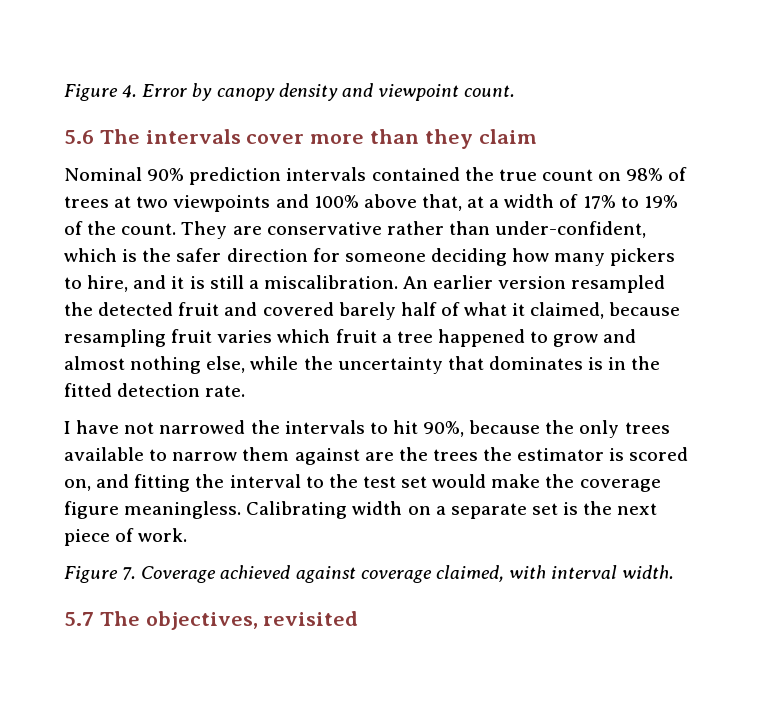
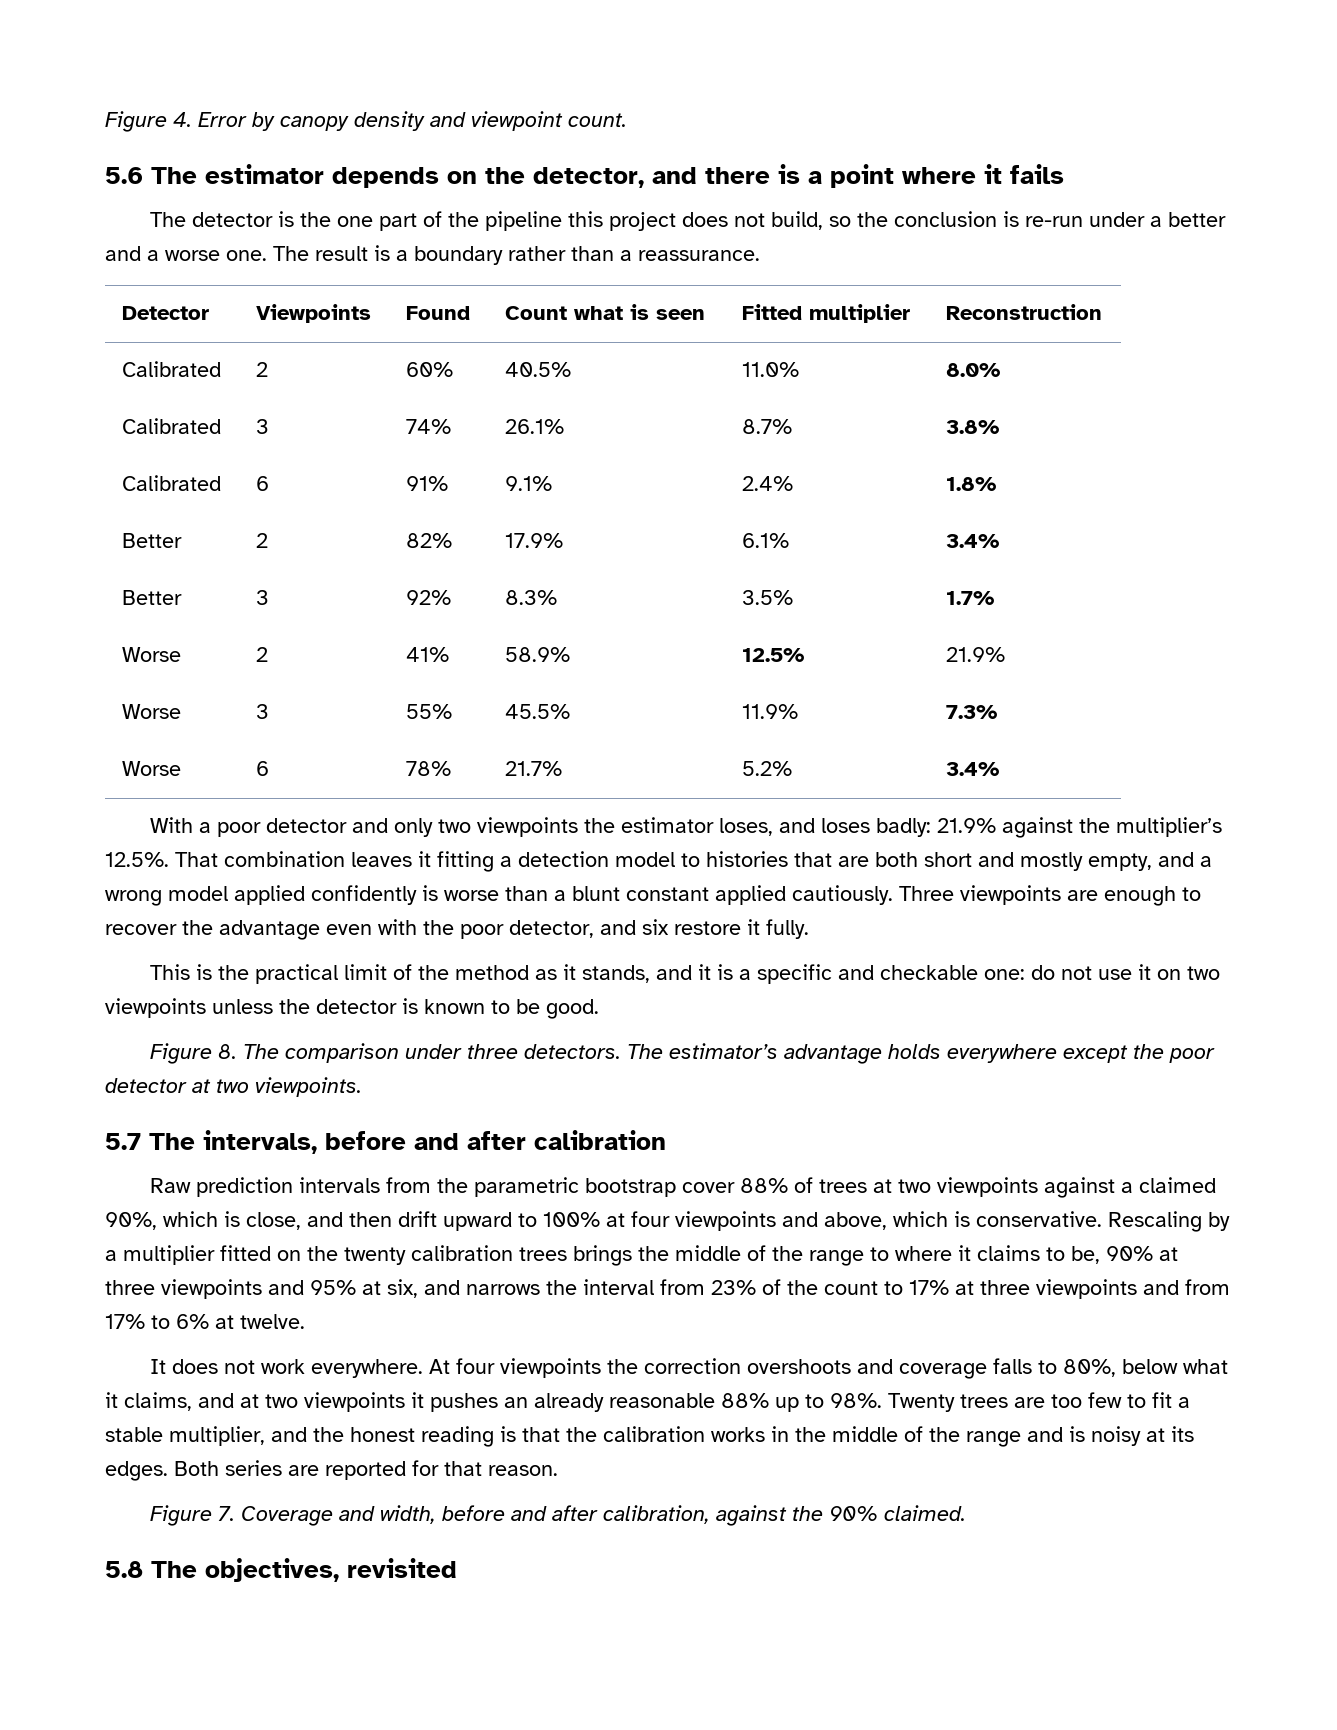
[145,129,537,149] [64,167,664,185] intervals cover more than they claim // Nominal 90% prediction intervals contained the true count on 98% -> [205,164,1064,188] [150,211,1227,231] [105,245,760,265] [122,306,210,320] [256,304,372,323] [406,306,471,320] [505,304,706,320] [742,304,911,323] [946,304,1103,320] [122,361,222,377] [256,362,269,377] [406,362,454,377] [505,362,572,377] [742,362,800,377] [946,363,1002,377] [122,418,222,434] [256,419,270,434] [406,419,452,434] [505,419,565,434] [742,419,793,434] [946,420,1001,434] [122,475,222,491] [256,476,270,491] [406,476,449,491] [505,476,553,491] [742,476,794,491] [946,477,998,491] [122,533,183,548] [256,533,269,548] [406,533,453,548] [505,533,564,548] [742,533,790,548] [946,534,1001,548] [122,590,183,605] [256,590,270,605] [406,590,452,605] [505,590,558,605] [742,590,794,605] [946,591,996,605] [122,647,182,662] [256,647,269,662] [406,647,450,662] [505,647,571,662] [742,648,806,662] [946,647,1006,662] [122,704,182,719] [256,704,270,719] [406,704,453,719] [505,704,571,719] [742,704,799,719] [946,705,999,719] [122,761,182,776] [256,761,270,776] [406,761,452,776] [505,761,563,776] [742,761,793,776] [946,762,1001,776] [150,817,1223,838] [105,851,1212,872] [105,885,1201,906] [105,919,809,940] [150,964,1221,984] [105,998,599,1019] [150,1043,1216,1064] [105,1077,362,1097] [105,1130,666,1154] [150,1177,789,1197] estimator depends on the detector, and there is a point where it fails // The detector is the one part of the pipeline this project does not build, so the conclusion is re-run under a better and a worse one. The result is a boundary rather than a reassurance. // Detector | Viewpoints | Found | Count what is seen | Fitted multiplier | Reconstruction // Calibrated | 2 | 60% | 40.5% | 11.0% | 8.0% // Calibrated | 3 | 74% | 26.1% | 8.7% | 3.8% // Calibrated | 6 | 91% | 9.1% | 2.4% | 1.8% // Better | 2 | 82% | 17.9% | 6.1% | 3.4% // Better | 3 | 92% | 8.3% | 3.5% | 1.7% // Worse | 2 | 41% | 58.9% | 12.5% | 21.9% // Worse | 3 | 55% | 45.5% | 11.9% | 7.3% // Worse | 6 | 78% | 21.7% | 5.2% | 3.4% // With a poor detector and only two viewpoints the estimator loses, and loses badly: 21.9% against the multiplier’s 12.5%. That combination leaves it fitting a detection model to histories that are both short and mostly empty, and a wrong model applied confidently is worse than a blunt constant applied cautiously. Three viewpoints are enough to recover the advantage even with the poor detector, and six restore it fully. // This is the practical limit of the method as it stands, and it is a specific and checkable one: do not use it on two viewpoints unless the detector is known to be good. // Figure 8. The comparison under three detectors. The estimator’s advantage holds everywhere except the poor detector at two viewpoints. // 5.7 The intervals, before and after calibration // Raw prediction intervals from the parametric bootstrap cover 88%
[275,194,678,211] [64,221,647,239] [64,248,676,266] [64,275,666,293] [64,302,681,320] [64,329,637,347] [64,356,661,374] [64,383,246,397] [64,420,670,438] [64,447,689,465] [64,474,661,492] [64,501,658,519] [64,528,188,546] [64,565,675,583] [64,612,94,626] and 100% above that, at a width of 17% to 19% of the count. They are conservative rather than under-confident, which is the safer direction for someone deciding how many pickers to hire, and it is still a miscalibration. An earlier version resampled the detected fruit and covered barely half of what it claimed, because resampling fruit varies which fruit a tree happened to grow and almost nothing else, while the uncertainty that dominates is in the fitted detection rate. // I have not narrowed the intervals to hit 90%, because the only trees available to narrow them against are the trees the estimator is scored on, and fitting the interval to the test set would make the coverage figure meaningless. Calibrating width on a separate set is the next piece of work. // Figure 7. Coverage achieved against coverage claimed, with interval width. // 5.7 -> [1044,1177,1217,1198] [105,1211,1230,1232] [105,1245,1178,1266] [105,1279,1230,1299] [105,1314,305,1329] [150,1358,1229,1379] [105,1392,1190,1412] [105,1426,1194,1447] [105,1460,558,1481] [150,1505,967,1526] [105,1561,143,1578] against a claimed 90%, which is close, and then drift upward to 100% at four viewpoints and above, which is conservative. Rescaling by a multiplier fitted on the twenty calibration trees brings the middle of the range to where it claims to be, 90% at three viewpoints and 95% at six, and narrows the interval from 23% of the count to 17% at three viewpoints and from 17% to 6% at twelve. // It does not work everywhere. At four viewpoints the correction overshoots and coverage falls to 80%, below what it claims, and at two viewpoints it pushes an already reasonable 88% up to 98%. Twenty trees are too few to fit a stable multiplier, and the honest reading is that the calibration works in the middle of the range and is noisy at its edges. Both series are reported for that reason. // Figure 7. Coverage and width, before and after calibration, against the 90% claimed. // 5.8

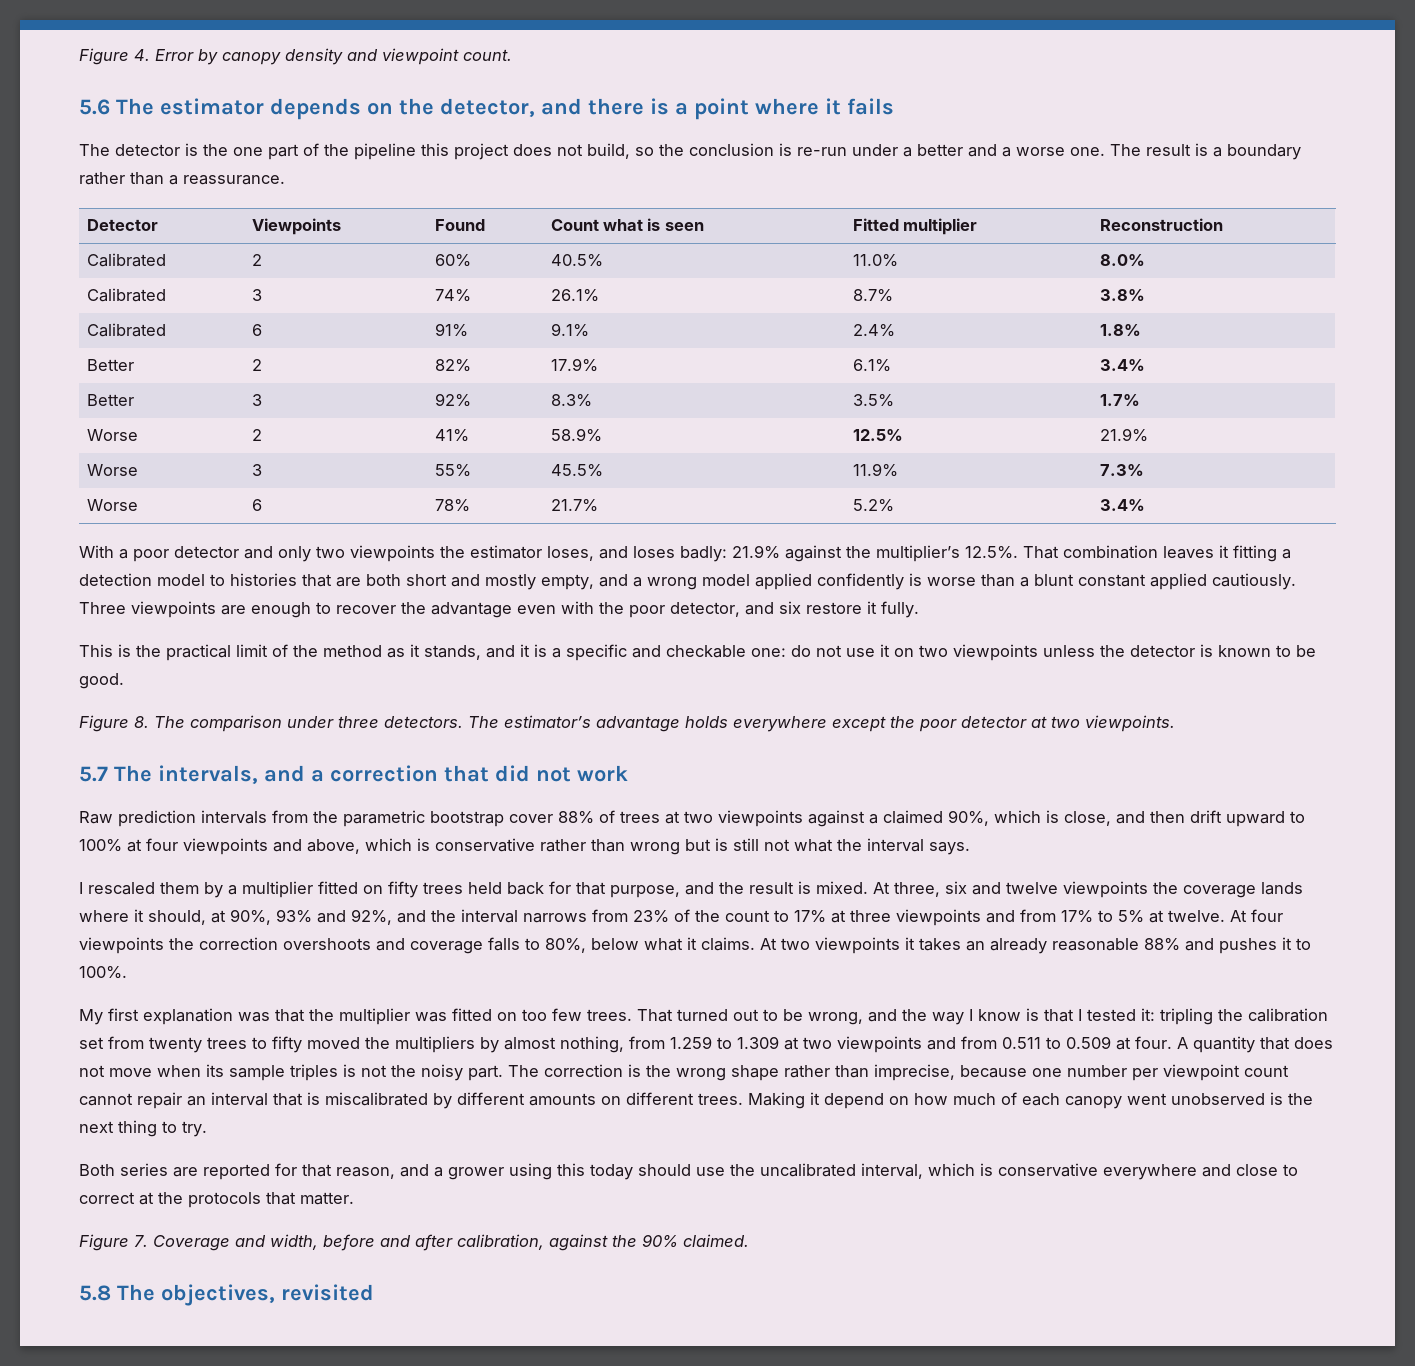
[325,1130,666,1150] before and after calibration -> [264,765,628,782] and a correction that did not work
[976,1211,1202,1232] conservative. Rescaling -> [435,838,970,855] [79,882,199,895] conservative rather than wrong but is still not what the interval says. // I rescaled them
[307,1245,1178,1266] [105,1279,654,1299] the twenty calibration trees brings the middle of the range to where it claims to be, 90% at three viewpoints and 95% at six, and narrows the interval -> [388,881,1303,898] [79,909,587,925] fifty trees held back for that purpose, and the result is mixed. At three, six and twelve viewpoints the coverage lands where it should, at 90%, 93% and 92%, and the interval narrows
[176,1314,209,1329] 6% -> [1118,910,1144,923] 5%
[150,1359,424,1378] // It does not work everywhere. -> (1225, 916) none
[124,1392,259,1411] claims, and at -> [701,937,777,951] claims. At
[430,1393,498,1412] pushes -> [919,938,961,951] takes
[775,1392,1190,1412] [105,1426,1194,1447] [105,1461,168,1481] up to 98%. Twenty trees are too few to fit a stable multiplier, and the honest reading is that the calibration works in the middle of the range and is noisy at its edges. -> [1185,937,1311,954] [79,966,127,979] [79,1008,1328,1025] [79,1036,1333,1053] [79,1064,1289,1081] [79,1092,1313,1109] [79,1120,207,1137] and pushes it to 100%. // My first explanation was that the multiplier was fitted on too few trees. That turned out to be wrong, and the way I know is that I tested it: tripling the calibration set from twenty trees to fifty moved the multipliers by almost nothing, from 1.259 to 1.309 at two viewpoints and from 0.511 to 0.509 at four. A quantity that does not move when its sample triples is not the noisy part. The correction is the wrong shape rather than imprecise, because one number per viewpoint count cannot repair an interval that is miscalibrated by different amounts on different trees. Making it depend on how much of each canopy went unobserved is the next thing to try. //
[488,1465,558,1476] reason. -> [336,1163,1298,1180] [79,1192,354,1208] reason, and a grower using this today should use the uncalibrated interval, which is conservative everywhere and close to correct at the protocols that matter.

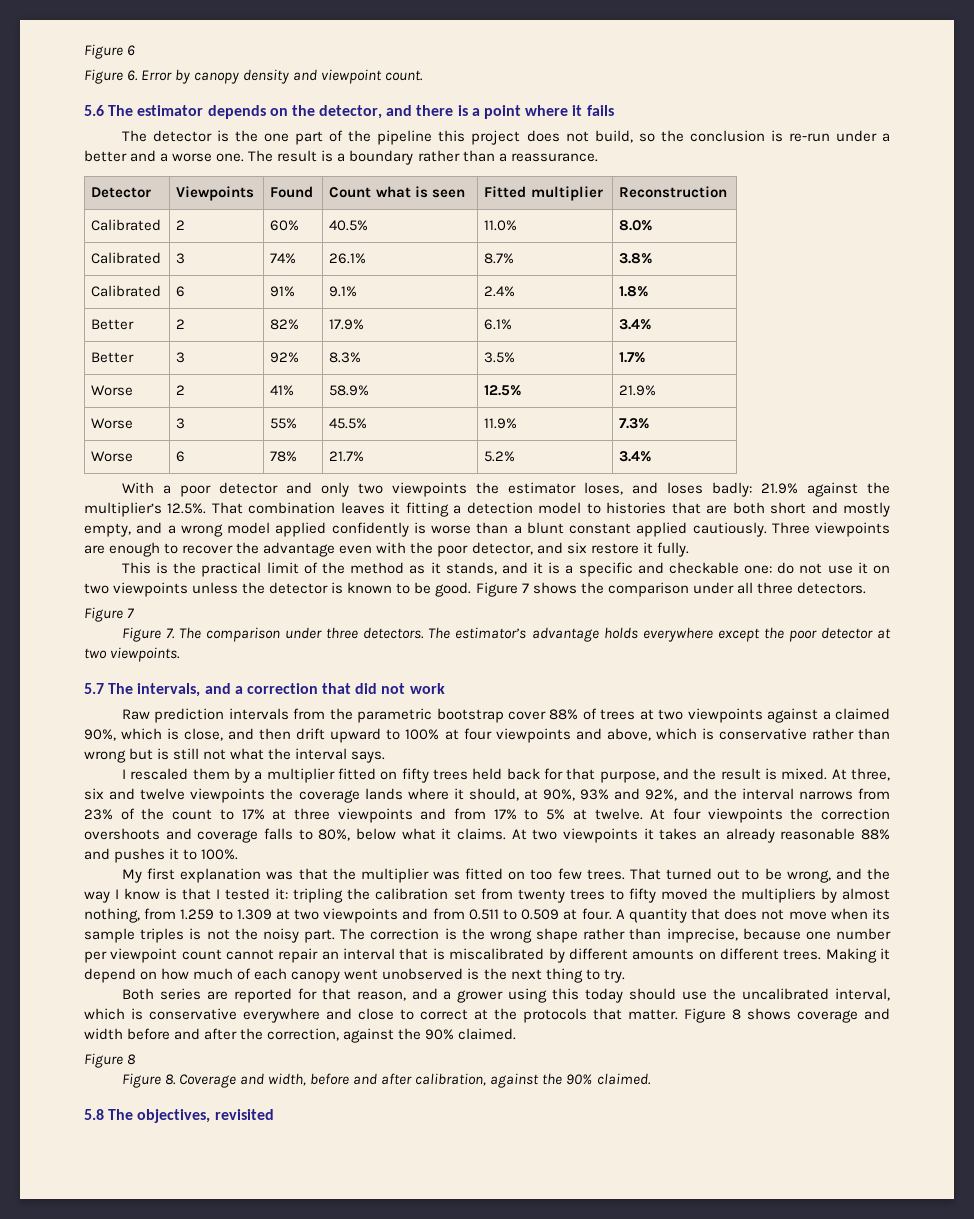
[79,48,150,65] Figure 4. -> [84,44,136,59] [84,69,139,84] Figure 6 // Figure 6.
[79,715,149,732] // Figure 8. -> [475,582,866,597] [84,607,135,622] [121,627,175,642] Figure 7 shows the comparison under all three detectors. // Figure 7 // Figure 7.
[79,1234,148,1251] // Figure 7. -> [684,1008,890,1023] [84,1028,517,1043] [84,1053,137,1068] [121,1073,176,1088] Figure 8 shows coverage and width before and after the correction, against the 90% claimed. // Figure 8 // Figure 8.

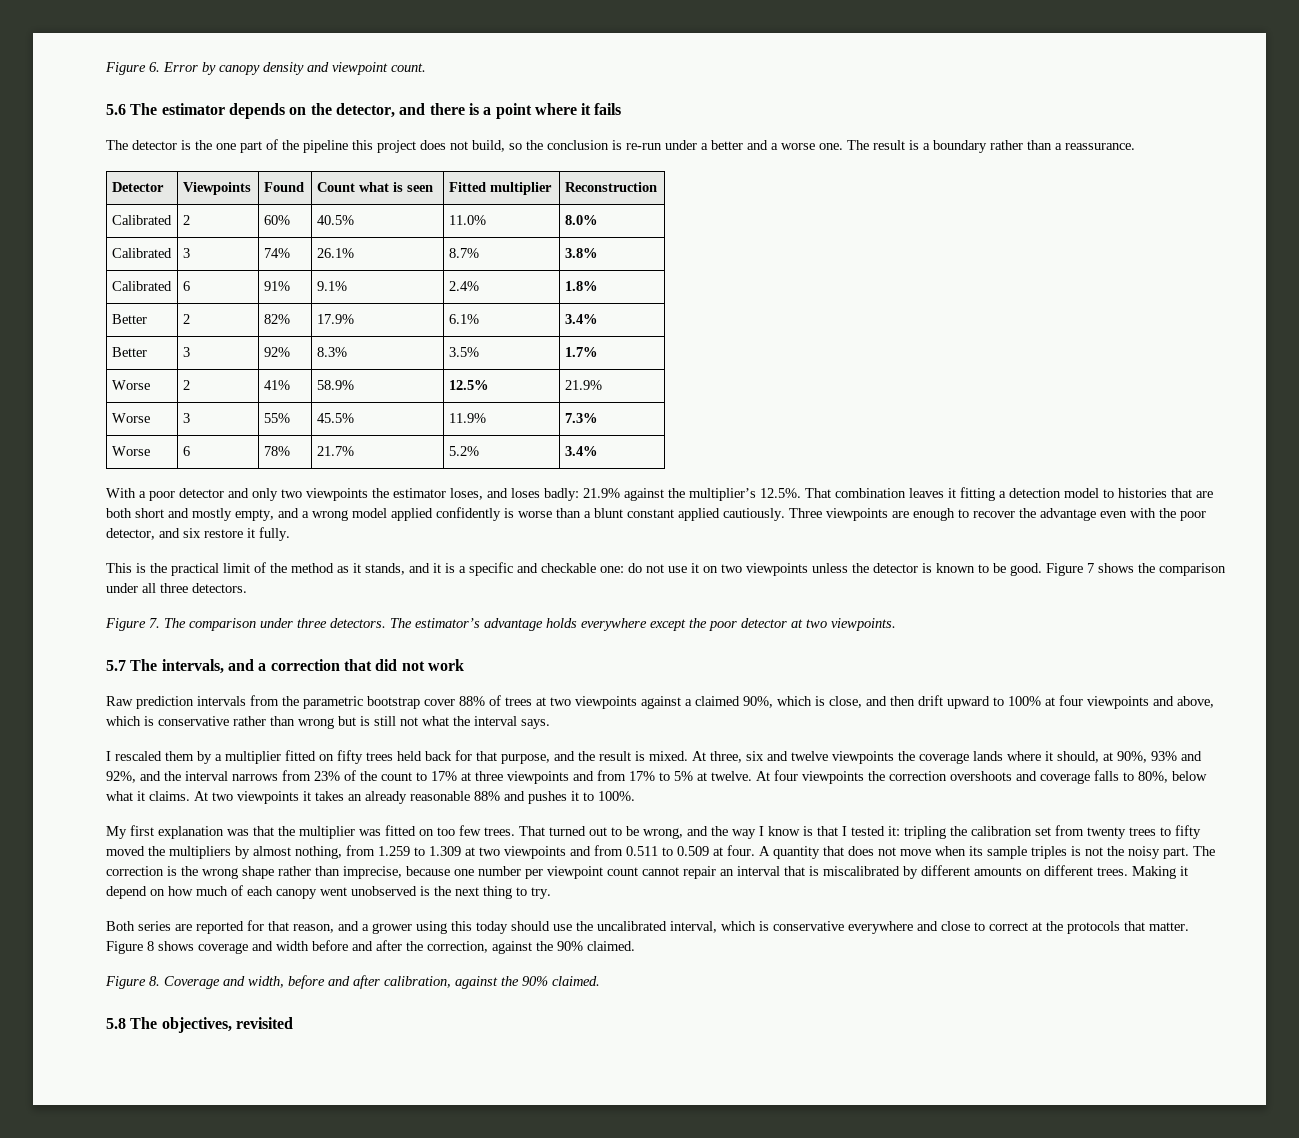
[84,44,136,59] [84,69,123,84] Figure 6 // Figure -> [105,62,146,75] Figure
[84,607,135,622] // Figure 7 -> (247, 588) none
[84,1053,137,1068] // Figure 8 -> (635, 946) none

